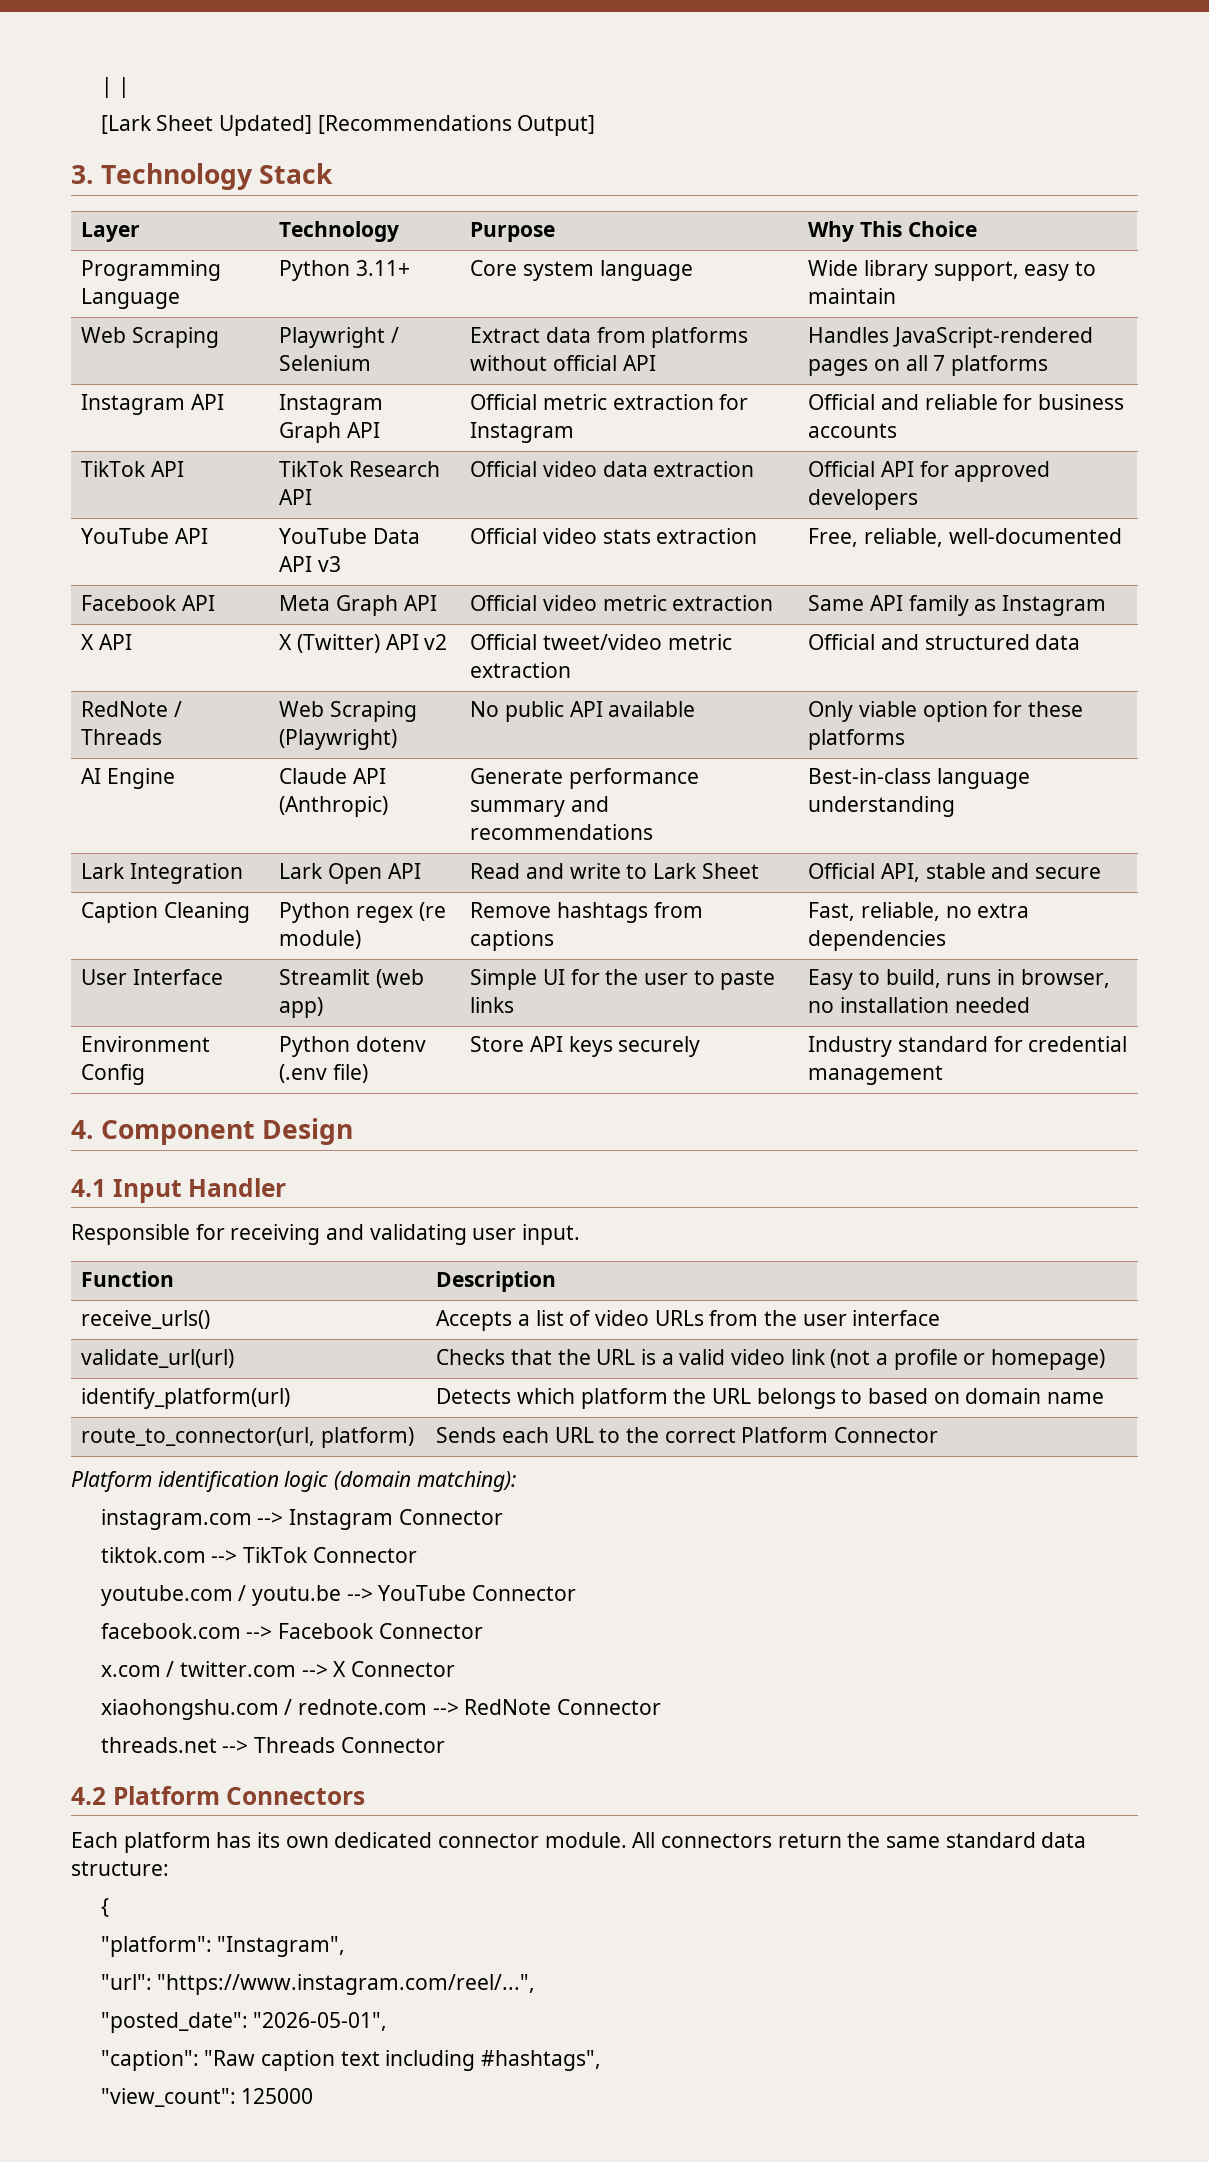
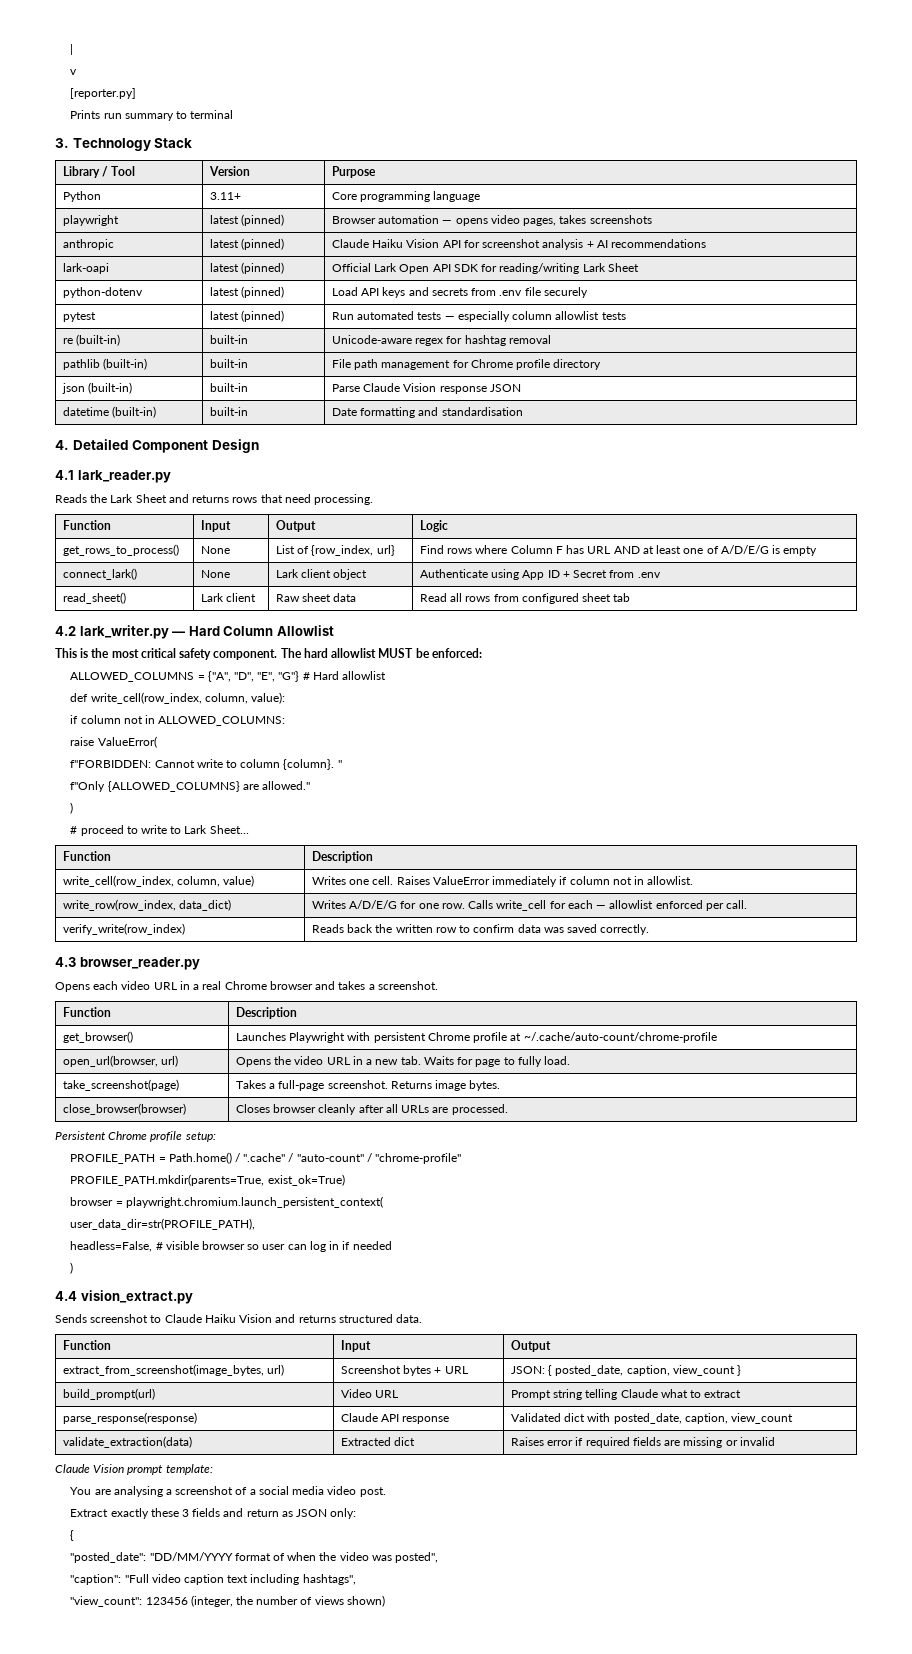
[100,77,131,98] [100,115,596,136] [71,163,334,190] [81,222,141,242] [279,221,400,242] [470,222,556,242] [808,221,977,242] [81,260,222,281] [81,288,181,309] [279,260,351,281] | | // [Lark Sheet Updated] [Recommendations Output] // 3. Technology Stack // Layer | Technology | Purpose | Why This Choice // Programming Language | Python -> [70,44,74,55] [70,69,78,75] [70,88,137,99] [70,110,234,121] [55,138,193,151] [62,166,136,178] [208,166,250,176] [331,166,376,178] [62,191,101,202] | // v // [reporter.py] // Prints run summary to terminal // 3. Technology Stack // Library / Tool | Version | Purpose // Python |
[522,260,693,281] [808,260,1097,281] [808,288,897,304] [81,327,219,348] [279,327,399,348] [279,355,372,371] [470,327,749,348] [470,355,656,371] [808,327,1093,348] [808,355,1049,376] [81,394,224,415] [279,394,384,415] [279,422,380,443] [470,394,749,410] [470,422,575,443] [808,394,1125,410] [808,423,898,438] [81,461,184,477] [279,461,440,477] [279,489,313,505] [470,461,755,477] [808,461,1051,482] [808,489,919,510] [81,528,208,544] [279,528,420,544] [279,556,341,572] [470,528,758,544] [808,528,1122,547] [81,595,215,611] [279,595,437,616] [470,595,774,611] [808,595,1107,616] [81,634,132,650] [279,634,448,653] [470,634,732,650] [470,662,572,678] [808,634,1081,650] [81,701,182,717] [81,729,163,745] [279,701,417,722] [279,729,398,750] [470,701,696,722] [808,701,1084,722] [808,729,906,750] [81,768,175,789] [279,768,386,784] [279,796,389,817] [470,768,699,789] [470,796,609,817] [470,824,654,840] [808,768,1030,789] [808,796,956,817] [81,863,243,884] [279,863,421,884] [470,863,759,879] [808,863,1102,882] [81,902,250,923] [279,902,446,923] [279,930,362,949] [470,902,703,923] [470,930,555,951] [808,902,1030,921] [808,930,947,951] [81,969,223,985] [279,969,424,988] [279,997,324,1018] [470,969,776,990] [470,997,515,1013] [808,969,1110,990] [808,997,1030,1013] [81,1036,211,1052] [81,1064,146,1085] [279,1036,426,1057] [279,1064,368,1083] [470,1036,701,1057] [808,1036,1128,1057] [808,1065,944,1085] system language | Wide library support, easy to maintain // Web Scraping | Playwright / Selenium | Extract data from platforms without official API | Handles JavaScript-rendered pages on all 7 platforms // Instagram API | Instagram Graph API | Official metric extraction for Instagram | Official and reliable for business accounts // TikTok API | TikTok Research API | Official video data extraction | Official API for approved developers // YouTube API | YouTube Data API v3 | Official video stats extraction | Free, reliable, well-documented // Facebook API | Meta Graph API | Official video metric extraction | Same API family as Instagram // X API | X (Twitter) API v2 | Official tweet/video metric extraction | Official and structured data // RedNote / Threads | Web Scraping (Playwright) | No public API available | Only viable option for these platforms // AI Engine | Claude API (Anthropic) | Generate performance summary and recommendations | Best-in-class language understanding // Lark Integration | Lark Open API | Read and write to Lark Sheet | Official API, stable and secure // Caption Cleaning | Python regex (re module) | Remove hashtags from captions | Fast, reliable, no extra dependencies // User Interface | Streamlit (web app) | Simple UI for the user to paste links | Easy to build, runs in browser, no installation needed // Environment Config | Python dotenv (.env file) | Store API keys securely | Industry standard for credential management -> [360,191,481,202] [62,215,119,226] [209,214,285,226] [331,215,652,226] [62,239,114,250] [209,238,285,250] [331,239,707,250] [62,263,109,274] [209,262,285,274] [331,263,639,274] [62,287,143,298] [209,286,285,298] [331,287,588,298] [62,312,96,322] [209,310,285,322] [331,311,626,322] [62,334,121,346] [209,335,248,344] [331,335,551,346] [62,358,148,370] [209,359,248,368] [331,359,602,370] [61,382,133,394] [209,383,248,392] [331,383,521,394] [62,406,157,418] [209,407,248,416] [331,407,523,418] programming language // playwright | latest (pinned) | Browser automation — opens video pages, takes screenshots // anthropic | latest (pinned) | Claude Haiku Vision API for screenshot analysis + AI recommendations // lark-oapi | latest (pinned) | Official Lark Open API SDK for reading/writing Lark Sheet // python-dotenv | latest (pinned) | Load API keys and secrets from .env file securely // pytest | latest (pinned) | Run automated tests — especially column allowlist tests // re (built-in) | built-in | Unicode-aware regex for hashtag removal // pathlib (built-in) | built-in | File path management for Chrome profile directory // json (built-in) | built-in | Parse Claude Vision response JSON // datetime (built-in) | built-in | Date formatting and standardisation
(94, 1129) none -> [72,439,129,450] Detailed
[112,1178,287,1203] [71,1224,581,1245] [81,1271,175,1287] [436,1271,557,1292] [81,1310,211,1329] [436,1310,941,1331] [81,1349,235,1368] [436,1349,1106,1370] [81,1388,291,1409] [436,1388,1105,1409] [81,1427,414,1448] [436,1427,939,1443] [71,1471,516,1492] [100,1509,503,1530] [100,1547,417,1563] [100,1585,577,1606] [100,1623,483,1639] [100,1661,456,1677] [100,1699,662,1720] [100,1737,445,1753] [71,1786,366,1805] [71,1832,1087,1853] [71,1861,169,1876] [100,1898,109,1917] [100,1936,346,1957] [100,1974,536,1995] [100,2012,388,2033] Input Handler // Responsible for receiving and validating user input. // Function | Description // receive_urls() | Accepts a list of video URLs from the user interface // validate_url(url) | Checks that the URL is a valid video link (not a profile or homepage) // identify_platform(url) | Detects which platform the URL belongs to based on domain name // route_to_connector(url, platform) | Sends each URL to the correct Platform Connector // Platform identification logic (domain matching): // instagram.com --> Instagram Connector // tiktok.com --> TikTok Connector // youtube.com / youtu.be --> YouTube Connector // facebook.com --> Facebook Connector // x.com / twitter.com --> X Connector // xiaohongshu.com / rednote.com --> RedNote Connector // threads.net --> Threads Connector // 4.2 Platform Connectors // Each platform has its own dedicated connector module. All connectors return the same standard data structure: // { // "platform": "Instagram", // "url": "https://www.instagram.com/reel/...", // "posted_date": "2026-05-01", -> [77,470,171,483] [55,494,374,505] [62,520,111,530] [200,520,231,532] [275,520,316,532] [419,520,448,532] [62,544,179,556] [200,546,230,554] [275,545,395,556] [419,545,818,556] [62,568,137,580] [200,570,230,578] [275,569,368,580] [419,569,661,580] [62,592,126,604] [200,593,257,602] [275,593,357,602] [419,593,631,604] [55,625,334,639] [55,648,482,660] [70,671,387,682] [70,692,285,704] [70,715,286,726] [70,736,157,748] [70,759,342,770] [70,781,310,792] [70,802,74,814] [70,825,249,836] [62,851,111,861] [311,851,373,863] [62,875,255,887] [311,876,694,887] [62,899,232,911] [311,900,747,911] [62,923,185,935] [311,924,650,935] [55,957,200,970] [55,981,438,992] [62,1007,111,1017] [235,1007,297,1019] [62,1031,133,1043] [235,1032,717,1043] [62,1055,179,1067] [235,1056,570,1067] [62,1079,179,1091] [235,1080,501,1091] [62,1103,186,1115] [235,1104,508,1115] [55,1131,216,1142] [70,1152,462,1164] [70,1174,345,1186] [70,1196,383,1208] [70,1218,256,1230] [70,1241,392,1252] [70,1262,74,1274] [55,1290,193,1304] [55,1314,423,1323] [62,1340,111,1350] [340,1340,371,1352] [510,1340,551,1352] [62,1364,285,1376] [340,1365,468,1376] [510,1365,742,1376] [62,1388,155,1400] [340,1389,399,1398] [510,1389,742,1400] [62,1412,197,1424] [340,1413,450,1424] [510,1413,794,1424] [62,1436,192,1448] [340,1437,416,1446] [510,1437,775,1448] [55,1464,213,1475] [70,1486,386,1497] [70,1508,357,1519] [70,1530,75,1541] [70,1552,439,1563] lark_reader.py // Reads the Lark Sheet and returns rows that need processing. // Function | Input | Output | Logic // get_rows_to_process() | None | List of {row_index, url} | Find rows where Column F has URL AND at least one of A/D/E/G is empty // connect_lark() | None | Lark client object | Authenticate using App ID + Secret from .env // read_sheet() | Lark client | Raw sheet data | Read all rows from configured sheet tab // 4.2 lark_writer.py — Hard Column Allowlist // This is the most critical safety component. The hard allowlist MUST be enforced: // ALLOWED_COLUMNS = {"A", "D", "E", "G"} # Hard allowlist // def write_cell(row_index, column, value): // if column not in ALLOWED_COLUMNS: // raise ValueError( // f"FORBIDDEN: Cannot write to column {column}. " // f"Only {ALLOWED_COLUMNS} are allowed." // ) // # proceed to write to Lark Sheet... // Function | Description // write_cell(row_index, column, value) | Writes one cell. Raises ValueError immediately if column not in allowlist. // write_row(row_index, data_dict) | Writes A/D/E/G for one row. Calls write_cell for each — allowlist enforced per call. // verify_write(row_index) | Reads back the written row to confirm data was saved correctly. // 4.3 browser_reader.py // Opens each video URL in a real Chrome browser and takes a screenshot. // Function | Description // get_browser() | Launches Playwright with persistent Chrome profile at ~/.cache/auto-count/chrome-profile // open_url(browser, url) | Opens the video URL in a new tab. Waits for page to fully load. // take_screenshot(page) | Takes a full-page screenshot. Returns image bytes. // close_browser(browser) | Closes browser cleanly after all URLs are processed. // Persistent Chrome profile setup: // PROFILE_PATH = Path.home() / ".cache" / "auto-count" / "chrome-profile" // PROFILE_PATH.mkdir(parents=True, exist_ok=True) // browser = playwright.chromium.launch_persistent_context( // user_data_dir=str(PROFILE_PATH), // headless=False, # visible browser so user can log in if needed // ) // 4.4 vision_extract.py // Sends screenshot to Claude Haiku Vision and returns structured data. // Function | Input | Output // extract_from_screenshot(image_bytes, url) | Screenshot bytes + URL | JSON: { posted_date, caption, view_count } // build_prompt(url) | Video URL | Prompt string telling Claude what to extract // parse_response(response) | Claude API response | Validated dict with posted_date, caption, view_count // validate_extraction(data) | Extracted dict | Raises error if required fields are missing or invalid // Claude Vision prompt template: // You are analysing a screenshot of a social media video post. // Extract exactly these 3 fields and return as JSON only: // { // "posted_date": "DD/MM/YYYY format of when the video was posted",
[204,2050,256,2066] "Raw -> [124,1574,181,1583] "Full video
[481,2050,602,2071] #hashtags", -> [302,1574,356,1585] hashtags",
[241,2088,314,2104] 125000 -> [145,1595,385,1607] 123456 (integer, the number of views shown)

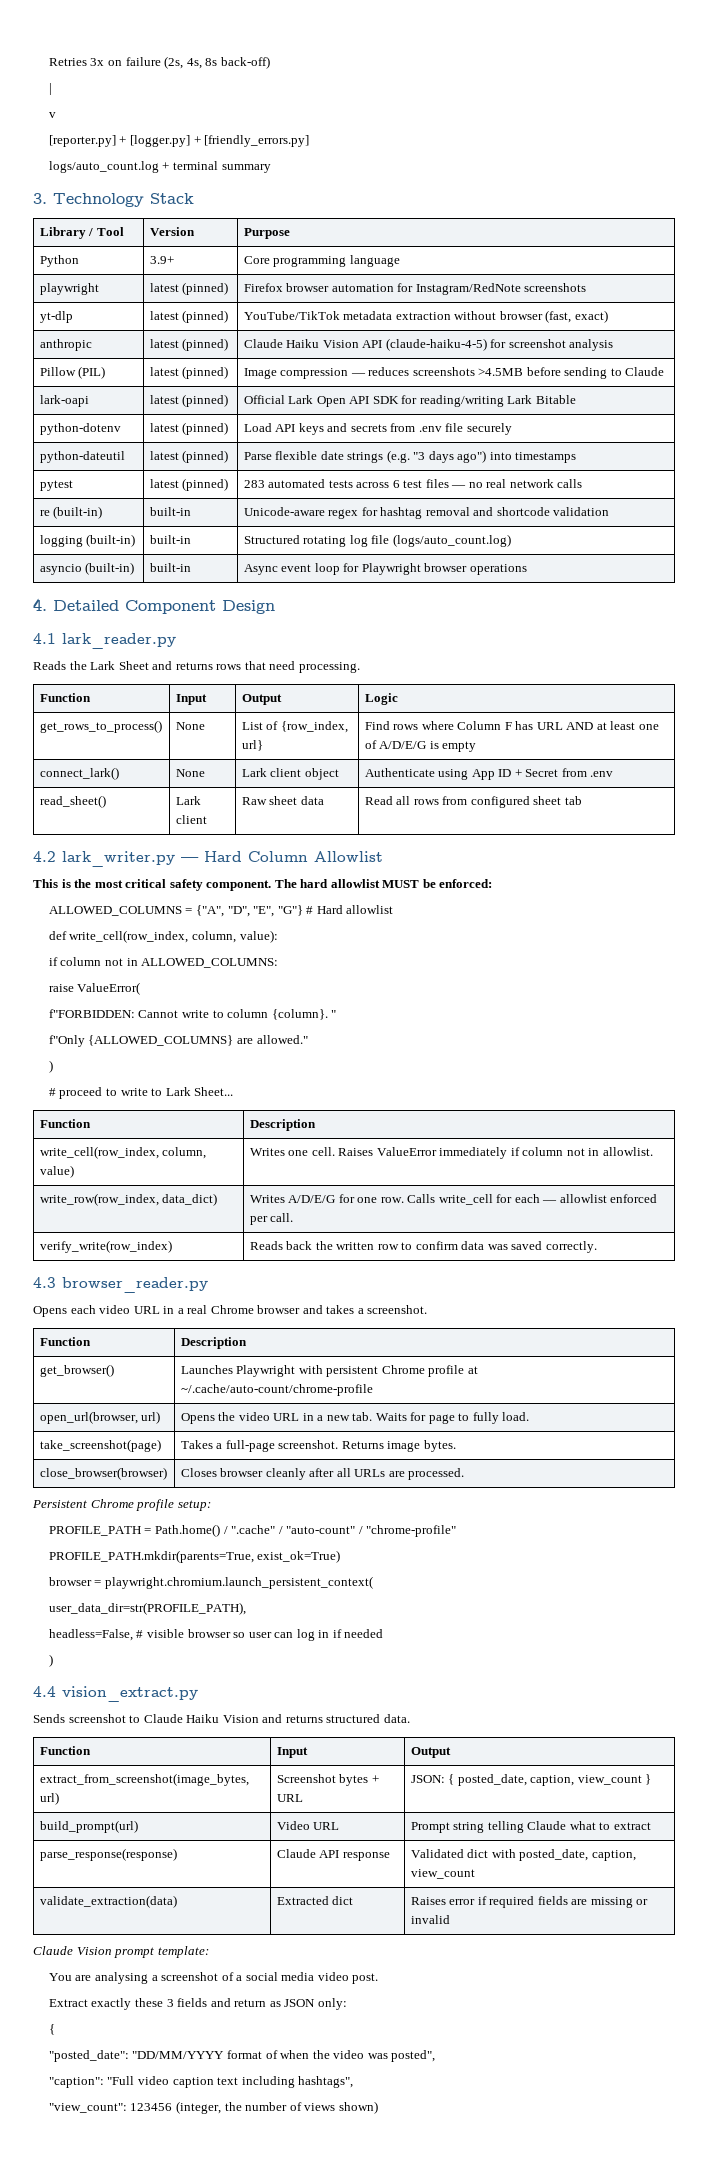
[70,44,74,55] [70,69,78,75] [70,88,137,99] [70,110,122,119] | // v // [reporter.py] // Prints run -> [48,56,270,69] [48,83,52,95] [48,112,56,118] [48,135,310,147] [48,161,218,173] Retries 3x on failure (2s, 4s, 8s back-off) // | // v // [reporter.py] + [logger.py] + [friendly_errors.py] // logs/auto_count.log + terminal
[175,110,234,119] to terminal -> (271, 168) none
[209,192,241,200] 3.11+ -> [149,256,174,264] 3.9+
[331,215,652,226] Browser automation — opens video pages, takes screenshots -> [243,283,587,295] [39,311,73,323] [149,310,229,323] [243,310,608,323] Firefox browser automation for Instagram/RedNote screenshots // yt-dlp | latest (pinned) | YouTube/TikTok metadata extraction without browser (fast, exact)
(461, 244) none -> [385,338,487,351] (claude-haiku-4-5)
[586,239,707,248] + AI recommendations -> [39,366,106,379] [149,366,229,379] [243,367,665,379] // Pillow (PIL) | latest (pinned) | Image compression — reduces screenshots >4.5MB before sending to Claude
[607,263,639,272] Sheet -> [535,395,576,404] Bitable
(588, 292) none -> [39,451,125,463] [149,450,229,463] [243,450,577,463] // python-dateutil | latest (pinned) | Parse flexible date strings (e.g. "3 days ago") into timestamps
[331,312,354,320] Run -> [243,480,265,488] 283
[444,311,626,322] — especially column allowlist tests -> [356,479,583,488] across 6 test files — no real network calls
[62,358,148,370] [209,359,248,368] [331,359,602,370] [61,382,133,394] [209,383,248,392] [331,383,521,394] [62,406,157,418] [209,407,248,416] [331,407,523,418] // pathlib (built-in) | built-in | File path management for Chrome profile directory // json (built-in) | built-in | Parse Claude Vision response JSON // datetime (built-in) | built-in | Date formatting and standardisation -> [473,507,610,516] [39,534,136,547] [149,535,191,544] [243,534,511,547] [39,562,135,575] [149,563,191,572] [243,563,527,575] and shortcode validation // logging (built-in) | built-in | Structured rotating log file (logs/auto_count.log) // asyncio (built-in) | built-in | Async event loop for Playwright browser operations

